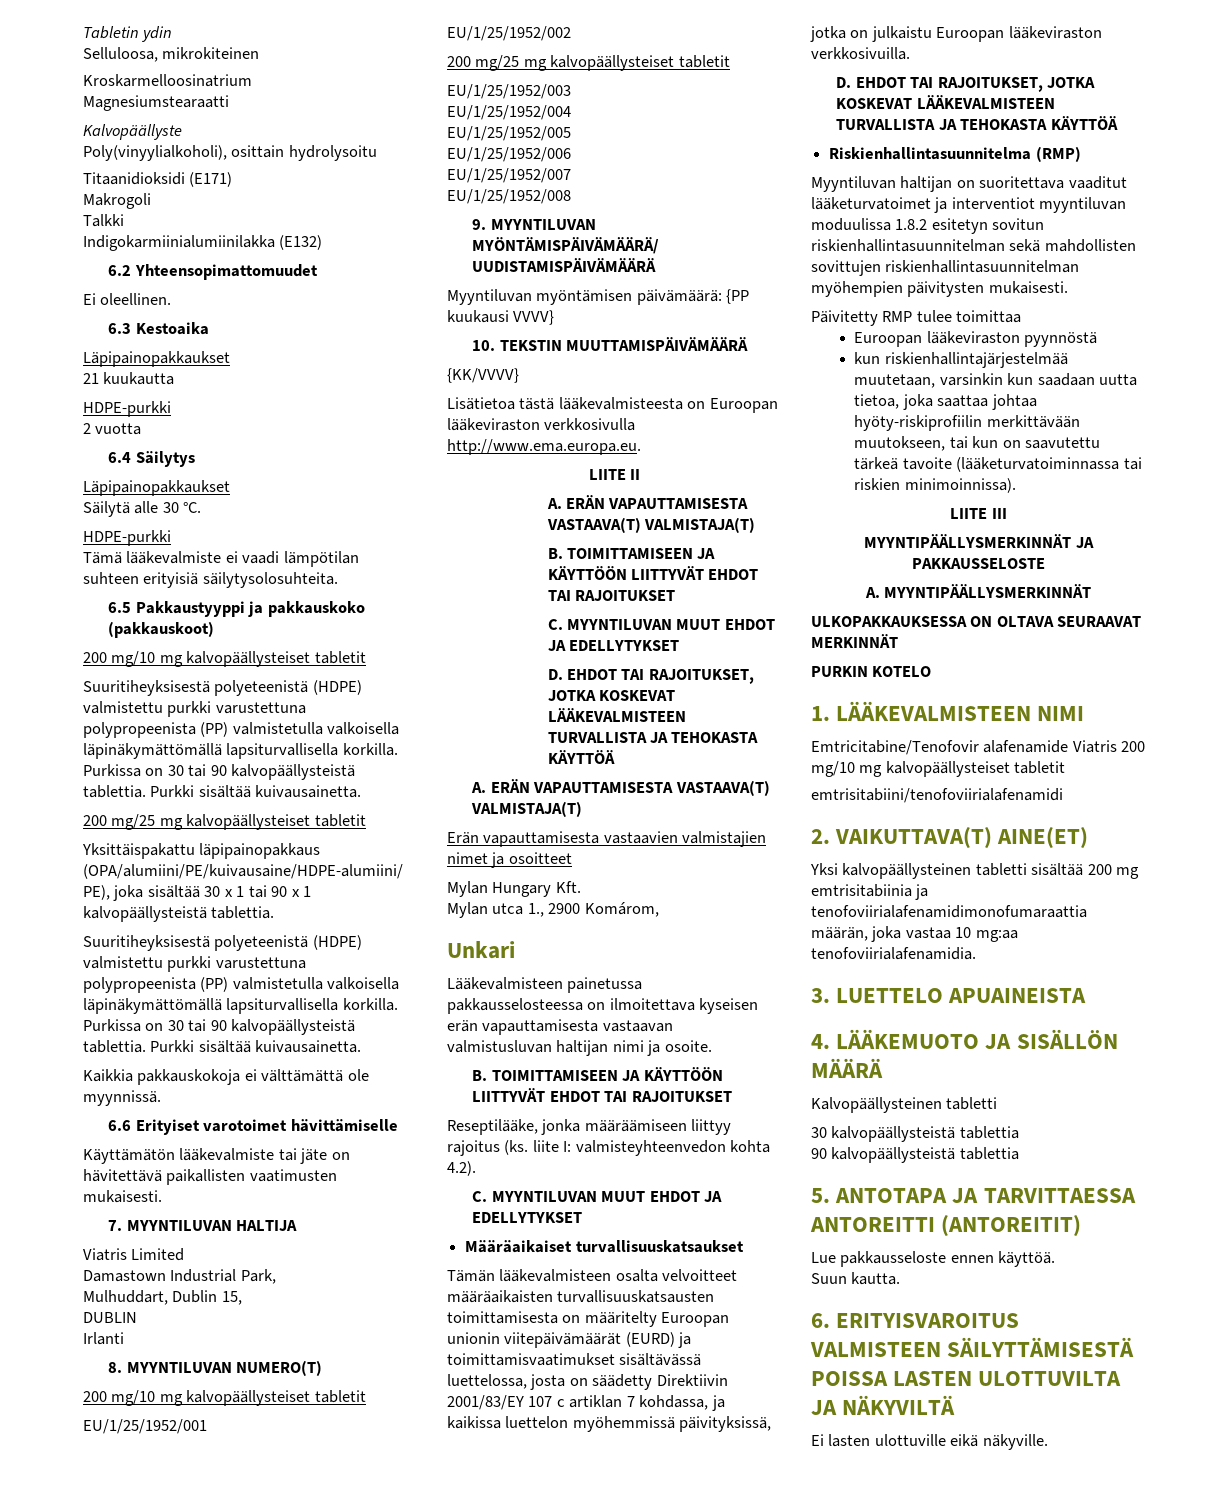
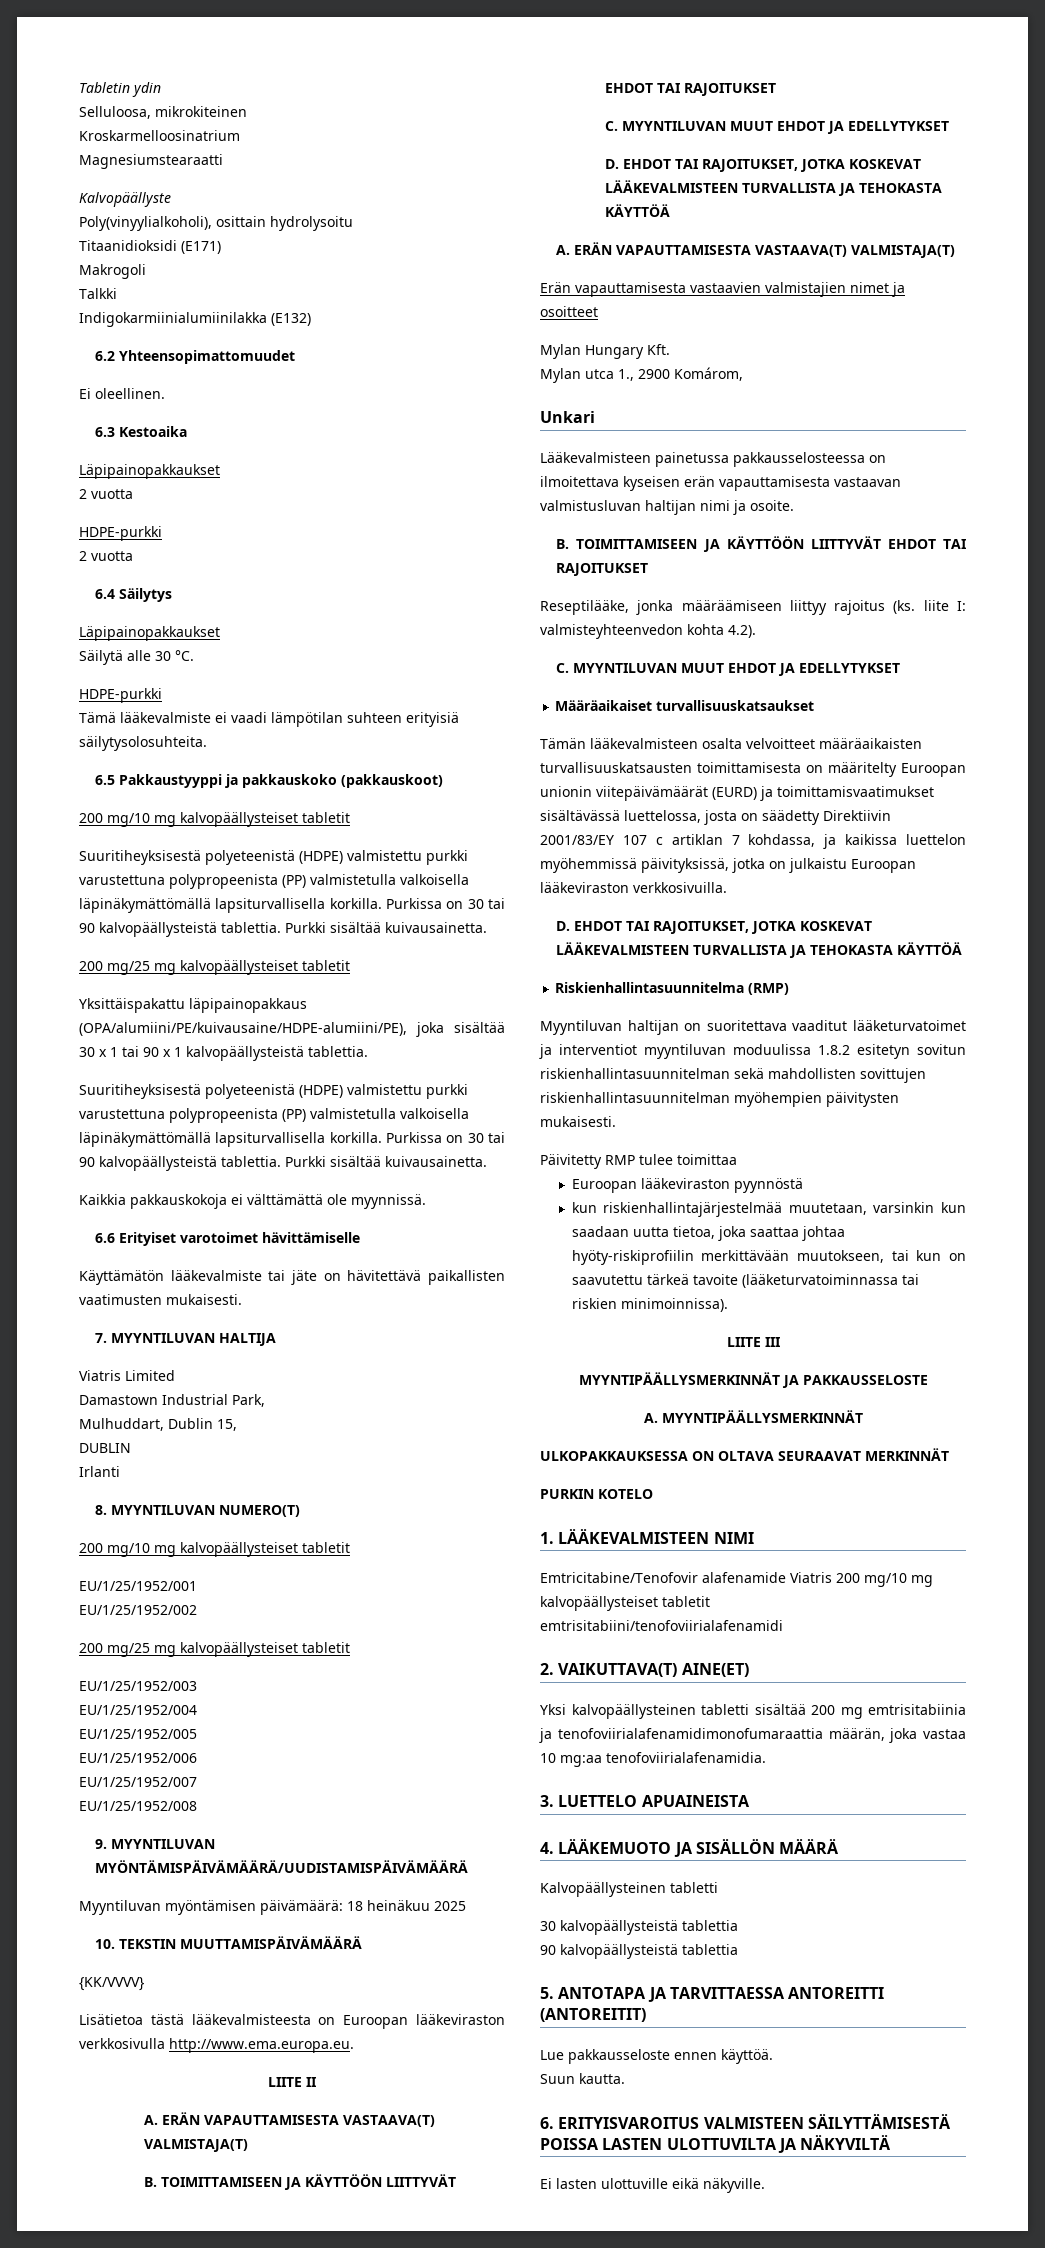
[83,372,175,385] 21 kuukautta -> [79,489,133,499] 2 vuotta
[726,289,750,304] [447,310,555,325] {PP kuukausi VVVV} -> [347,1900,466,1911] 18 heinäkuu 2025

